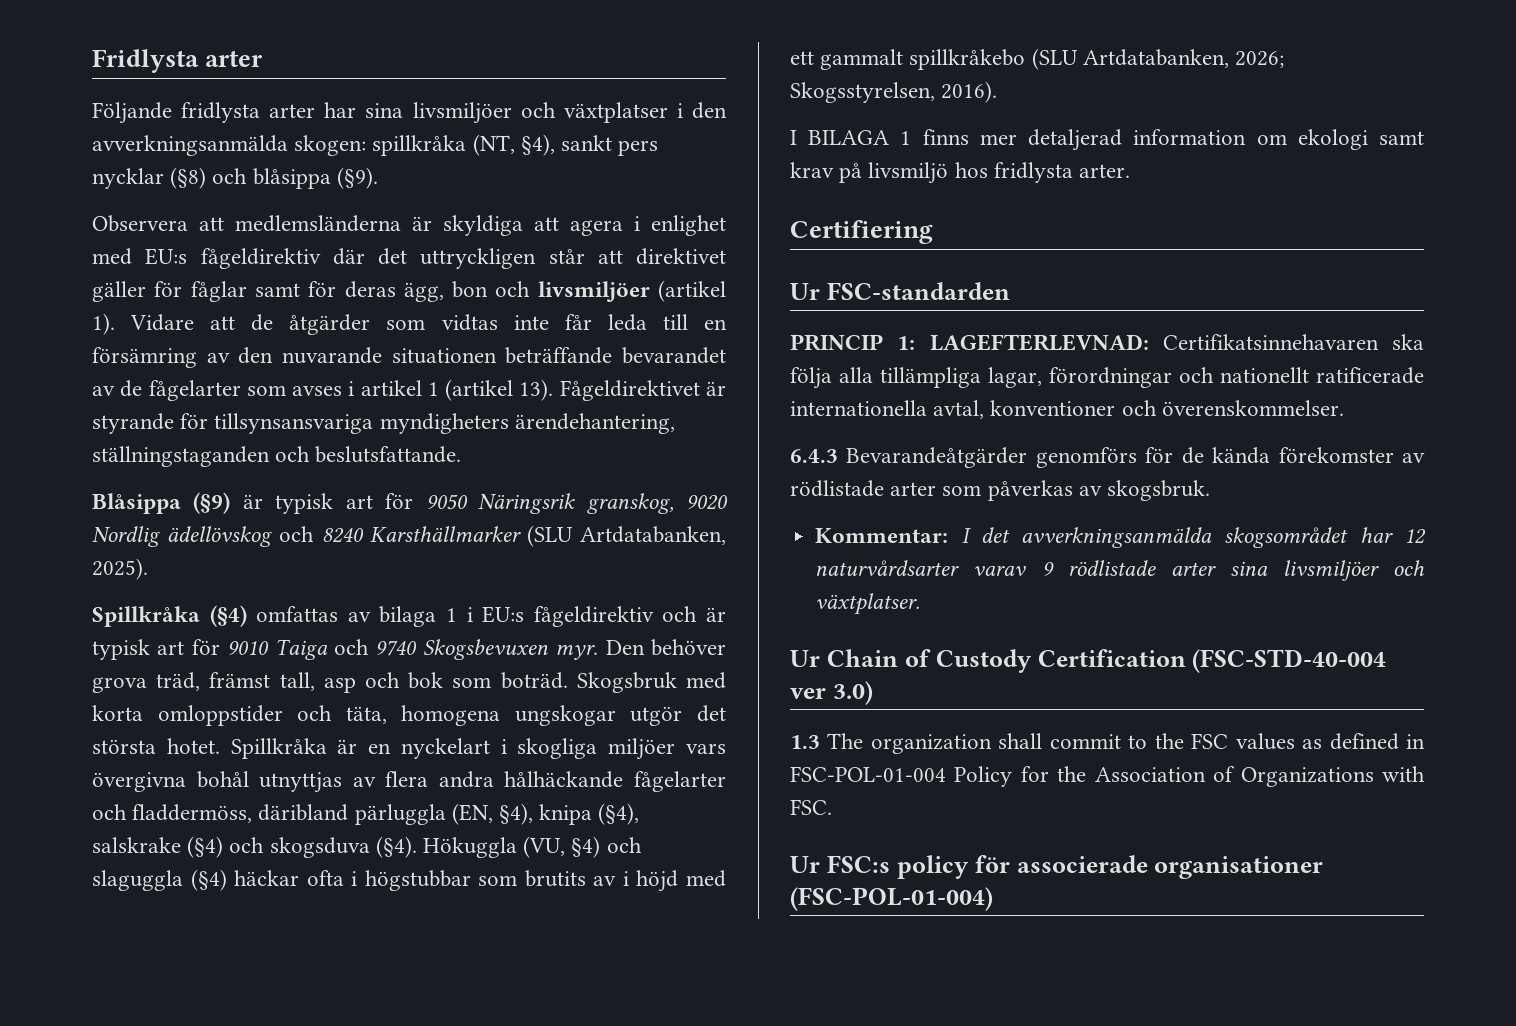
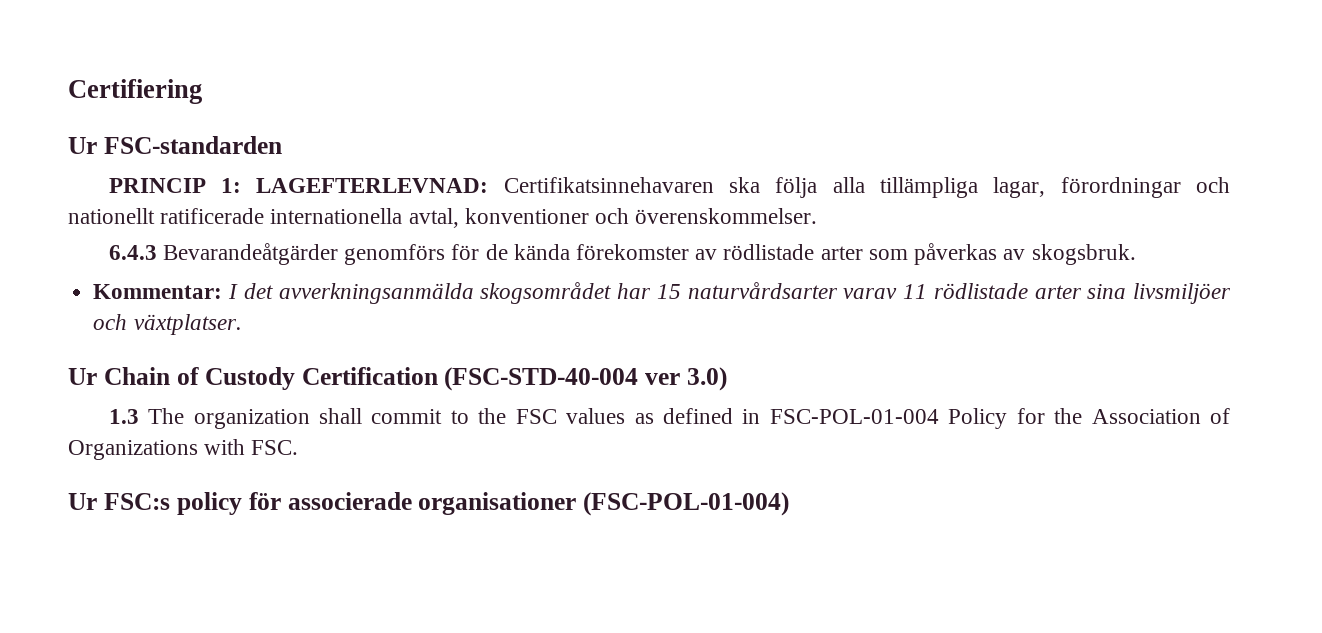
[92,49,264,73] [92,102,727,124] [92,134,659,156] [92,167,378,189] [92,215,726,236] [92,248,726,269] [92,280,726,302] [92,313,727,335] [92,347,726,368] [92,379,726,401] [92,413,675,434] [92,446,462,467] [92,492,729,514] [92,525,726,547] [92,558,148,580] [92,605,727,627] [92,639,726,660] [92,672,726,693] [92,705,726,726] [92,738,727,760] [92,771,726,793] [92,803,640,825] [92,836,642,858] [92,869,726,892] [790,48,1285,70] [790,81,998,103] [790,129,1424,151] [790,162,1131,184] Fridlysta arter // Följande fridlysta arter har sina livsmiljöer och växtplatser i den avverkningsanmälda skogen: spillkråka (NT, §4), sankt pers nycklar (§8) och blåsippa (§9). // Observera att medlemsländerna är skyldiga att agera i enlighet med EU:s fågeldirektiv där det uttryckligen står att direktivet gäller för fåglar samt för deras ägg, bon och livsmiljöer (artikel 1). Vidare att de åtgärder som vidtas inte får leda till en försämring av den nuvarande situationen beträffande bevarandet av de fågelarter som avses i artikel 1 (artikel 13). Fågeldirektivet är styrande för tillsynsansvariga myndigheters ärendehantering, ställningstaganden och beslutsfattande. // Blåsippa (§9) är typisk art för 9050 Näringsrik granskog, 9020 Nordlig ädellövskog och 8240 Karsthällmarker (SLU Artdatabanken, 2025). // Spillkråka (§4) omfattas av bilaga 1 i EU:s fågeldirektiv och är typisk art för 9010 Taiga och 9740 Skogsbevuxen myr. Den behöver grova träd, främst tall, asp och bok som boträd. Skogsbruk med korta omloppstider och täta, homogena ungskogar utgör det största hotet. Spillkråka är en nyckelart i skogliga miljöer vars övergivna bohål utnyttjas av flera andra hålhäckande fågelarter och fladdermöss, däribland pärluggla (EN, §4), knipa (§4), salskrake (§4) och skogsduva (§4). Hökuggla (VU, §4) och slaguggla (§4) häckar ofta i högstubbar som brutits av i höjd med ett gammalt spillkråkebo (SLU Artdatabanken, 2026; Skogsstyrelsen, 2016). // I BILAGA 1 finns mer detaljerad information om ekologi samt krav på livsmiljö hos fridlysta arter. // -> (68, 91) none
[1404,528,1426,544] 12 -> [656,284,681,299] 15
[1041,562,1055,576] 9 -> [903,284,928,299] 11

